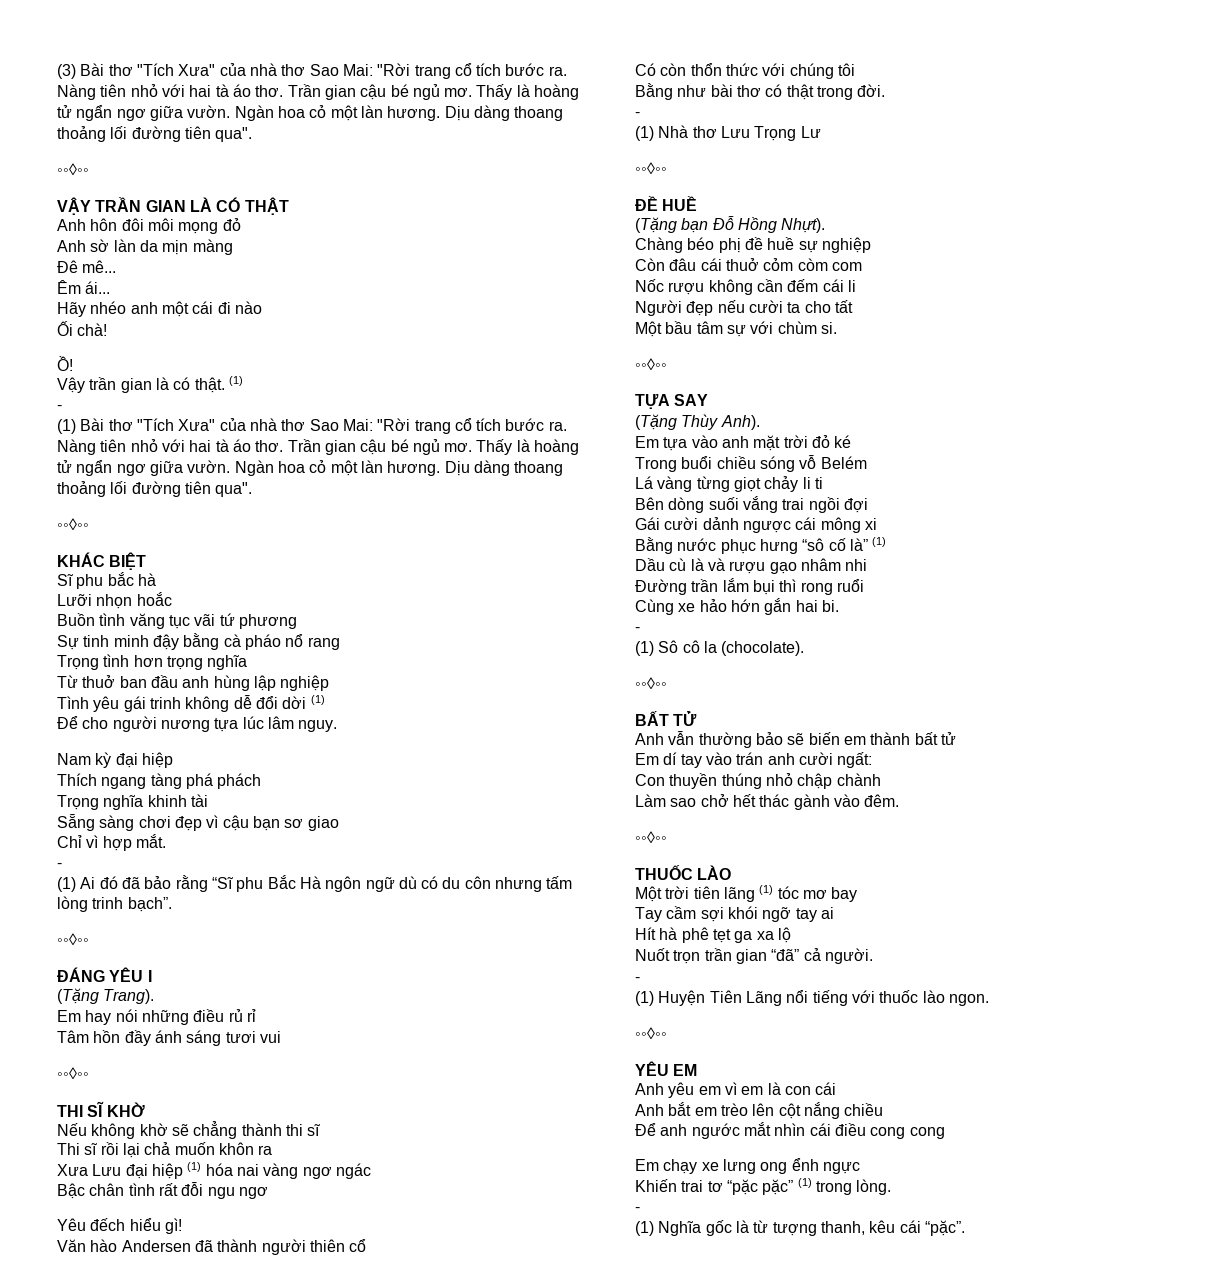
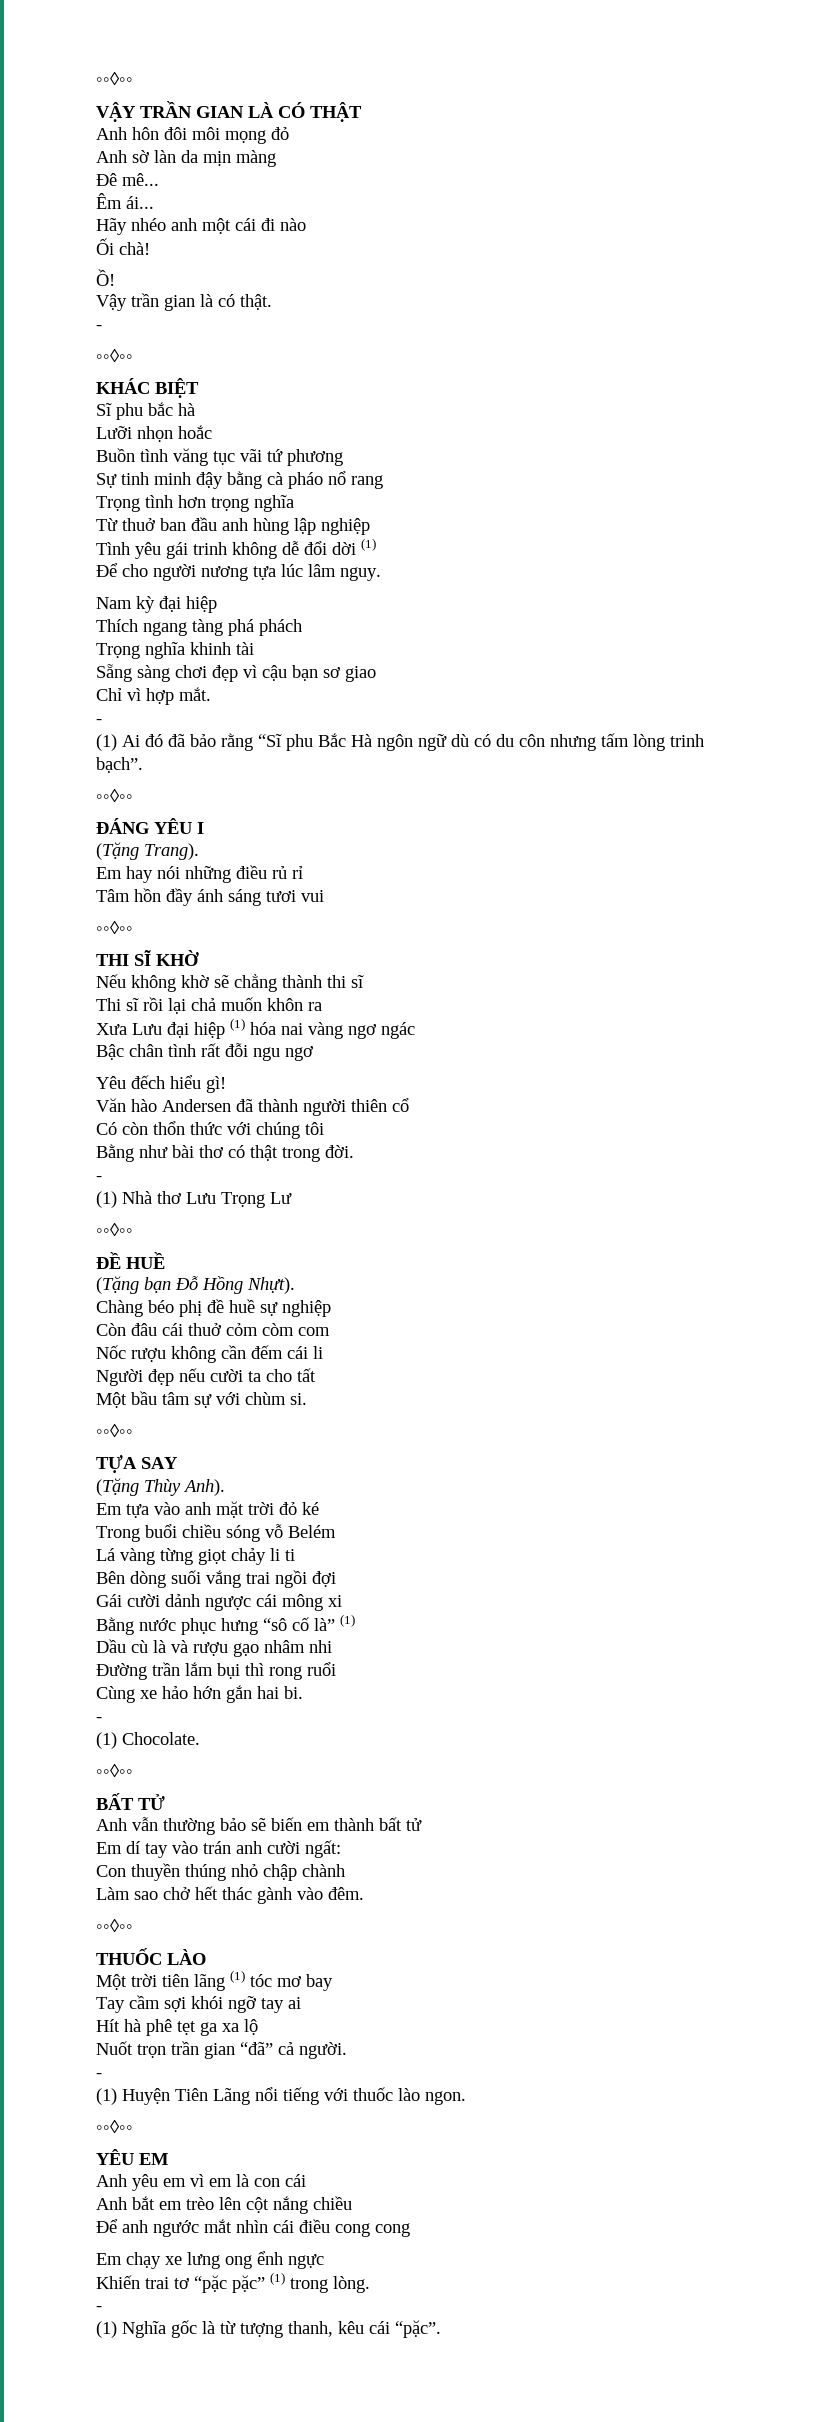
[57,63,567,79] [57,84,580,100] [57,105,564,121] [57,126,253,142] (3) Bài thơ "Tích Xưa" của nhà thơ Sao Mai: "Rời trang cổ tích bước ra. Nàng tiên nhỏ với hai tà áo thơ. Trần gian cậu bé ngủ mơ. Thấy là hoàng tử ngẩn ngơ giữa vườn. Ngàn hoa cỏ một làn hương. Dịu dàng thoang thoảng lối đường tiên qua". // -> (96, 78) none
[228,376,243,386] [57,405,62,410] [57,418,567,434] [57,439,580,455] [57,460,564,476] [57,481,253,497] (1) // - // (1) Bài thơ "Tích Xưa" của nhà thơ Sao Mai: "Rời trang cổ tích bước ra. Nàng tiên nhỏ với hai tà áo thơ. Trần gian cậu bé ngủ mơ. Thấy là hoàng tử ngẩn ngơ giữa vườn. Ngàn hoa cỏ một làn hương. Dịu dàng thoang thoảng lối đường tiên qua". -> [96,325,102,330] // -
[658,640,805,656] Sô cô la (chocolate). -> [122,1732,200,1745] Chocolate.

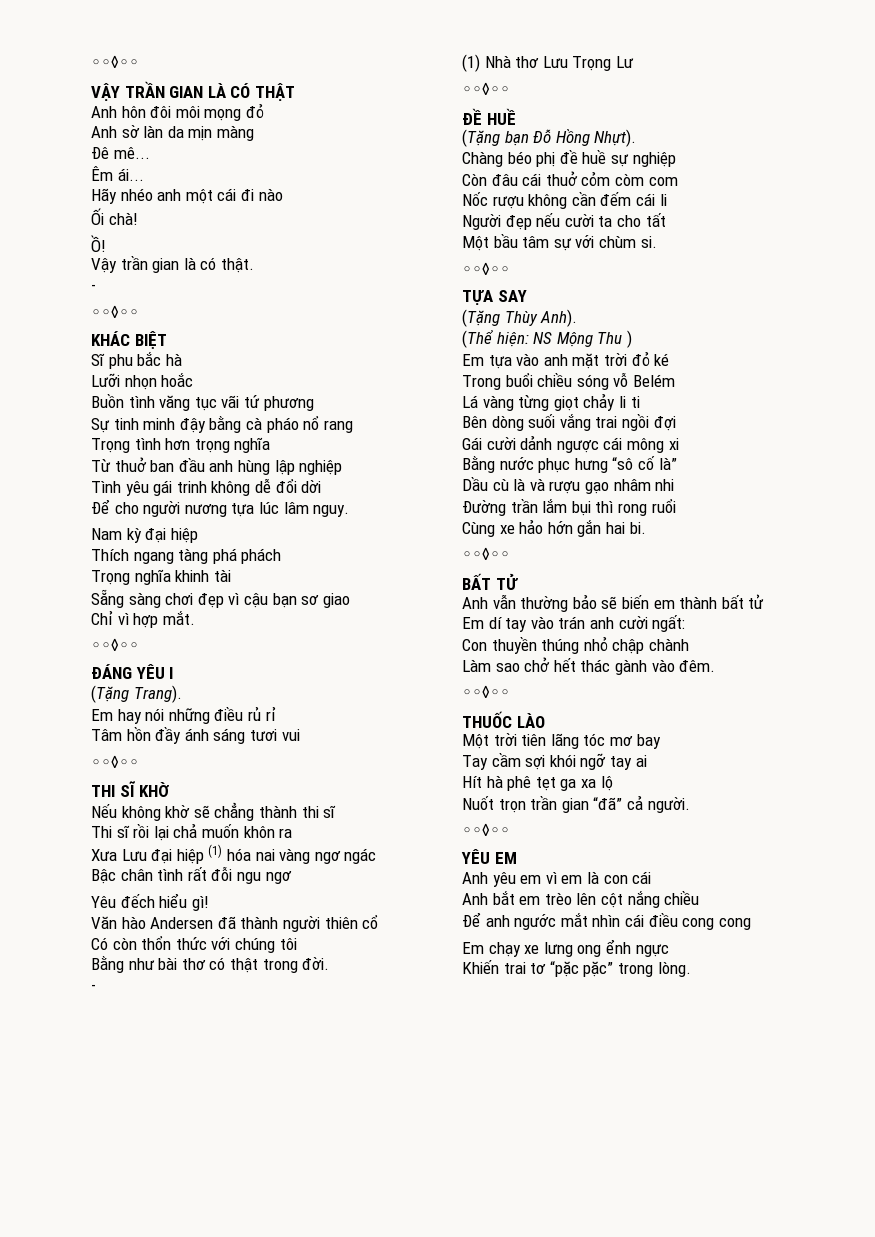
[361,538,376,551] (1) -> (322, 486) none
[96,719,102,724] [96,733,704,751] [96,757,143,773] // - // (1) Ai đó đã bảo rằng “Sĩ phu Bắc Hà ngôn ngữ dù có du côn nhưng tấm lòng trinh bạch”. -> (195, 618) none
(225, 1487) none -> [462,330,632,348] // (Thể hiện: NS Mộng Thu )
[340,1614,355,1627] (1) -> (677, 463) none
[96,1717,102,1722] [96,1732,200,1749] // - // (1) Chocolate. -> (646, 528) none
[230,1970,245,1983] (1) -> (579, 741) none
[96,2073,102,2078] [96,2087,466,2105] // - // (1) Huyện Tiên Lãng nổi tiếng với thuốc lào ngon. -> (690, 805) none
[270,2272,285,2285] (1) -> (614, 969) none
[96,2306,102,2311] [96,2320,441,2338] // - // (1) Nghĩa gốc là từ tượng thanh, kêu cái “pặc”. -> (691, 969) none

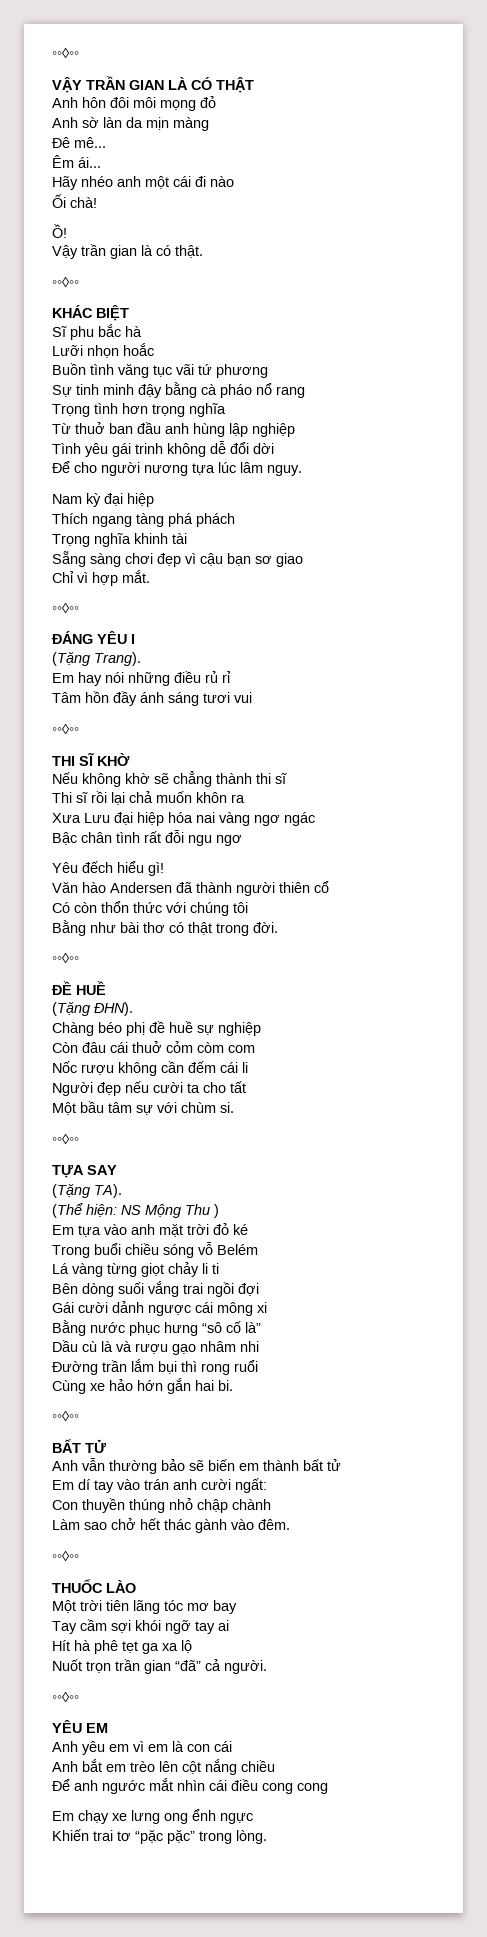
[91,284,96,291] // - -> (203, 251) none
[208,844,223,858] (1) -> (164, 819) none
[91,984,96,991] [462,54,634,72] // - // (1) Nhà thơ Lưu Trọng Lư -> (278, 927) none
[504,129,637,147] bạn Đỗ Hồng Nhựt). -> [94,1002,133,1016] ĐHN).
[504,309,578,327] Thùy Anh). -> [94,1184,122,1198] TA).

